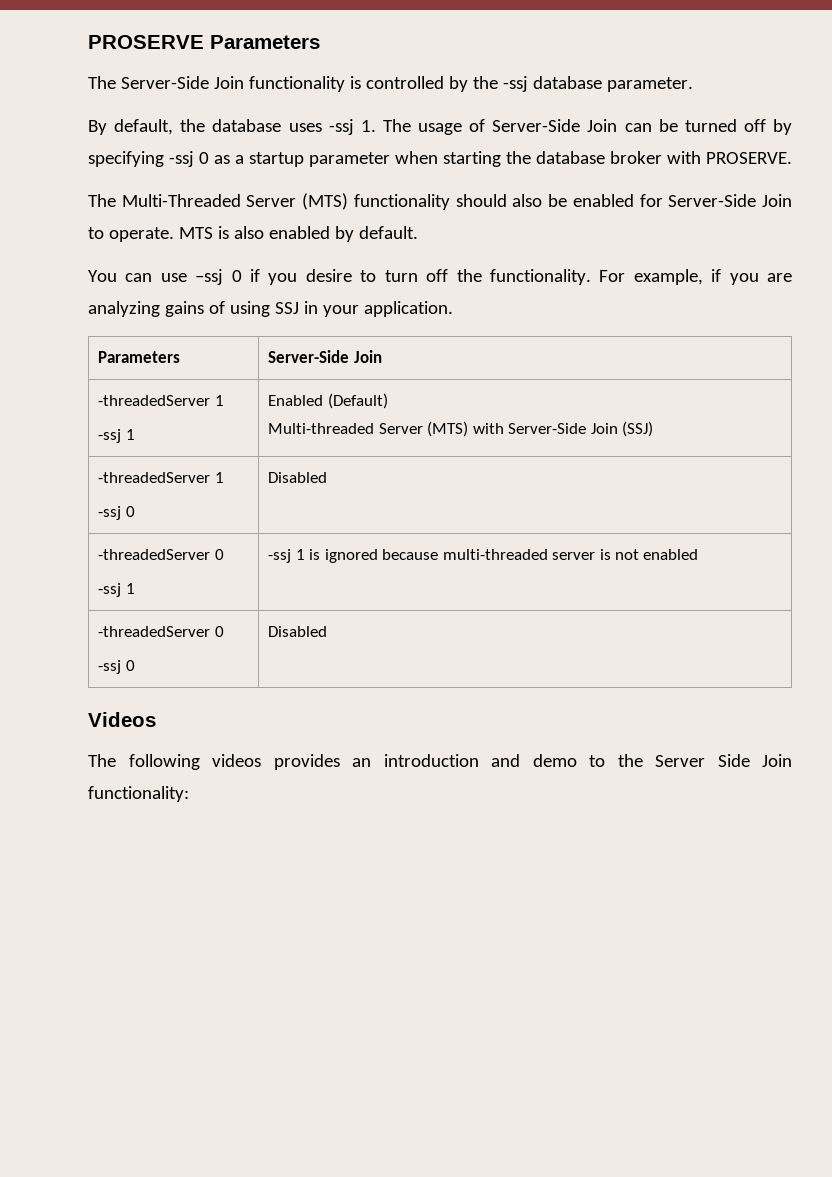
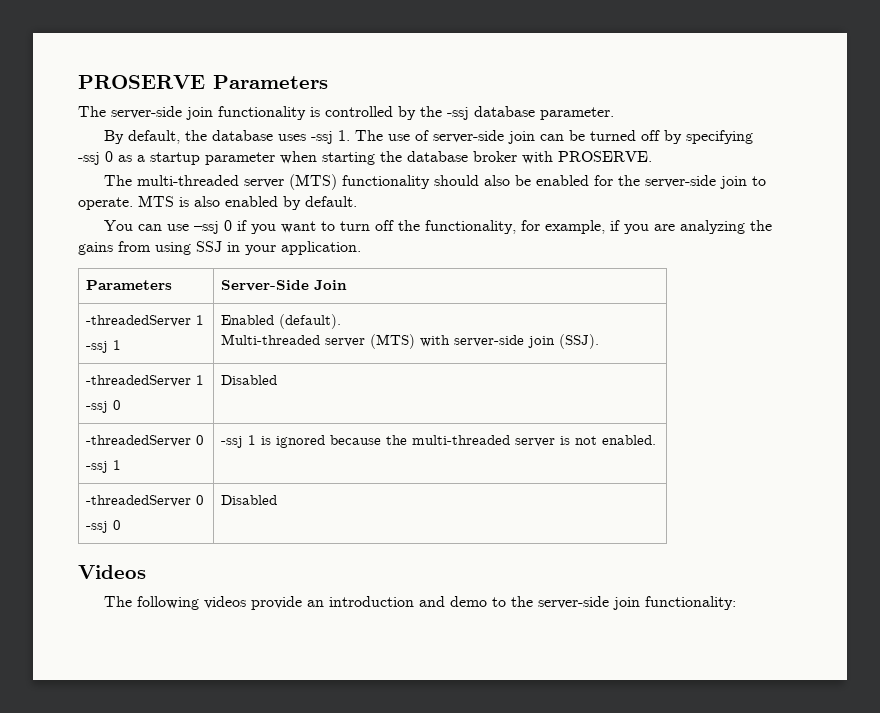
[120,76,244,89] Server-Side Join -> [111,106,213,120] server-side join
[418,119,618,135] usage of Server-Side Join -> [387,130,535,144] use of server-side join
[121,194,297,207] Multi-Threaded Server -> [136,175,284,188] multi-threaded server
[668,194,793,207] Server-Side Join -> [617,175,747,189] the server-side join
[305,269,352,282] desire -> [280,221,316,233] want
[489,269,626,285] functionality. For -> [424,220,540,234] functionality, for
[164,301,225,317] gains of -> [749,220,772,231] [78,241,151,255] the gains from
[327,393,388,409] (Default) -> [279,314,342,329] (default).
[378,423,423,434] Server -> [325,338,366,347] server
[508,421,654,437] Server-Side Join (SSJ) -> [454,334,600,349] server-side join (SSJ).
(439, 554) none -> [386,435,408,445] the
[643,549,699,560] enabled -> [602,435,657,445] enabled.
[273,754,340,770] provides -> [250,596,302,610] provide
[655,754,792,767] Server Side Join -> [537,596,640,610] server-side join

